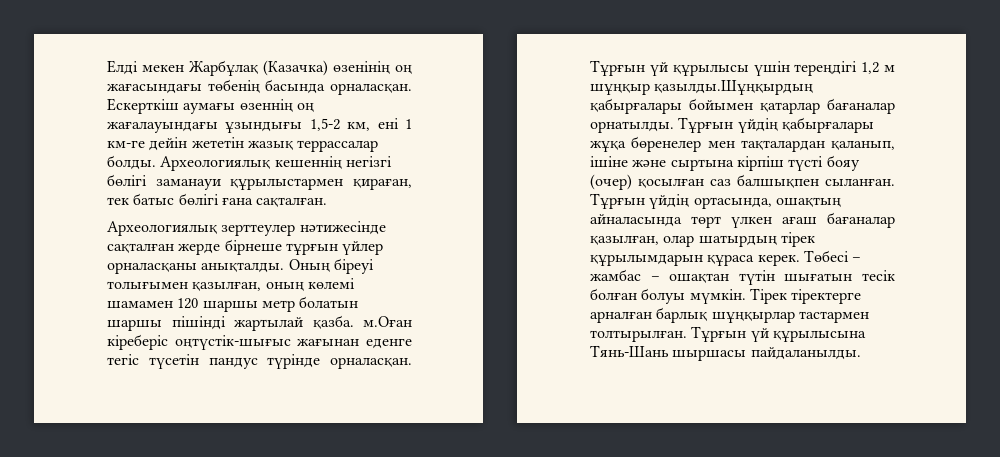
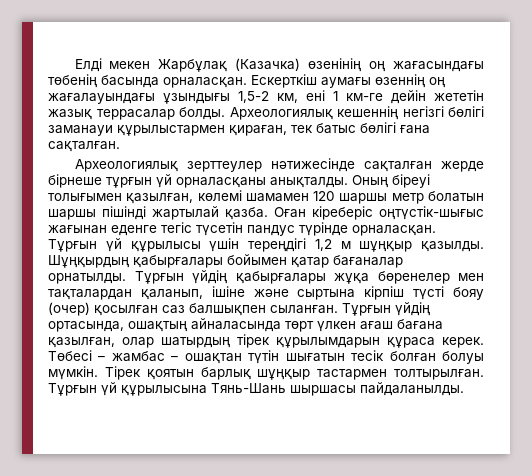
[297,140,379,152] террассалар -> [96,109,175,120] террасалар
[342,241,384,255] үйлер -> [156,174,172,188] үй
[265,282,304,292] оның -> (194, 198) none
[363,316,412,327] м.Оған -> [274,207,306,218] Оған
[654,80,814,95] қазылды.Шұңқырдың -> [421,241,484,252] [48,255,129,268] қазылды. Шұңқырдың
[760,102,820,114] қатарлар -> [291,257,329,268] қатар
[827,212,895,228] бағаналар -> [397,319,443,330] бағана
[791,289,862,304] [590,307,795,323] тіректерге арналған барлық шұңқырлар -> [146,367,311,380] қоятын барлық шұңқыр

